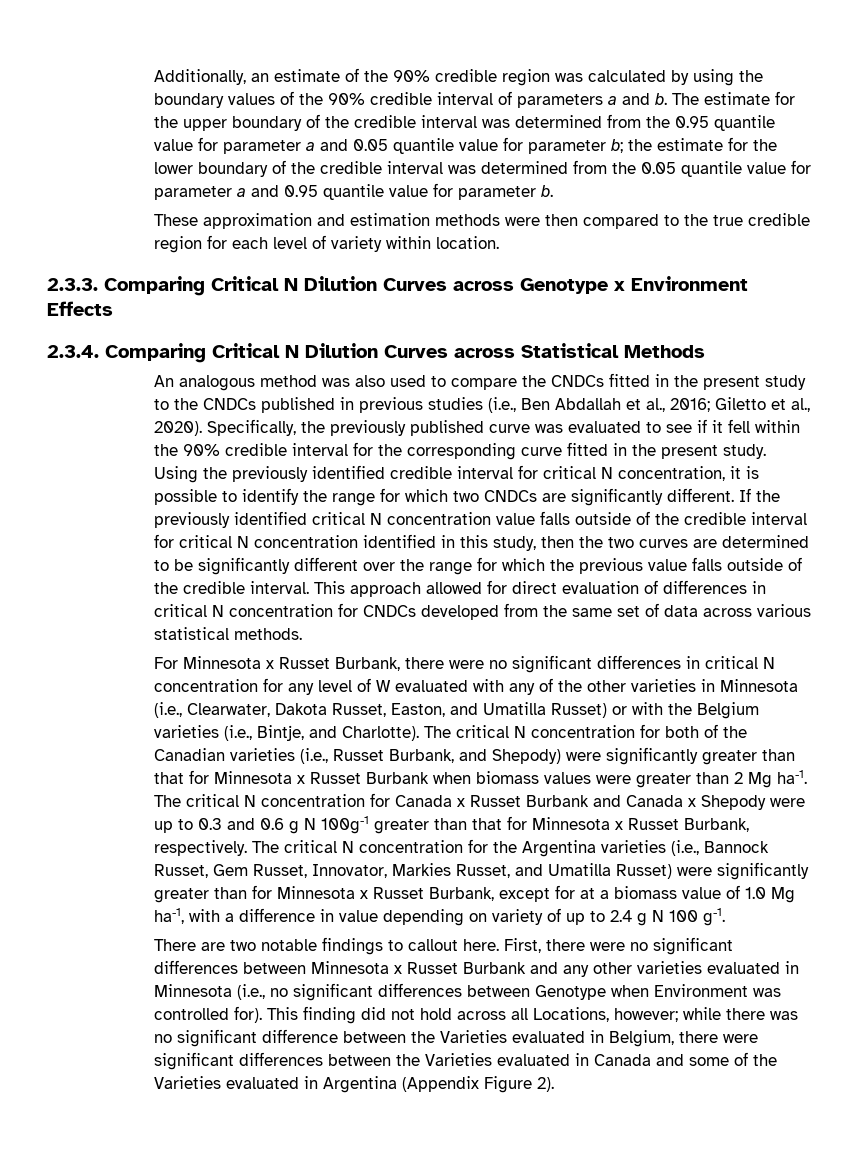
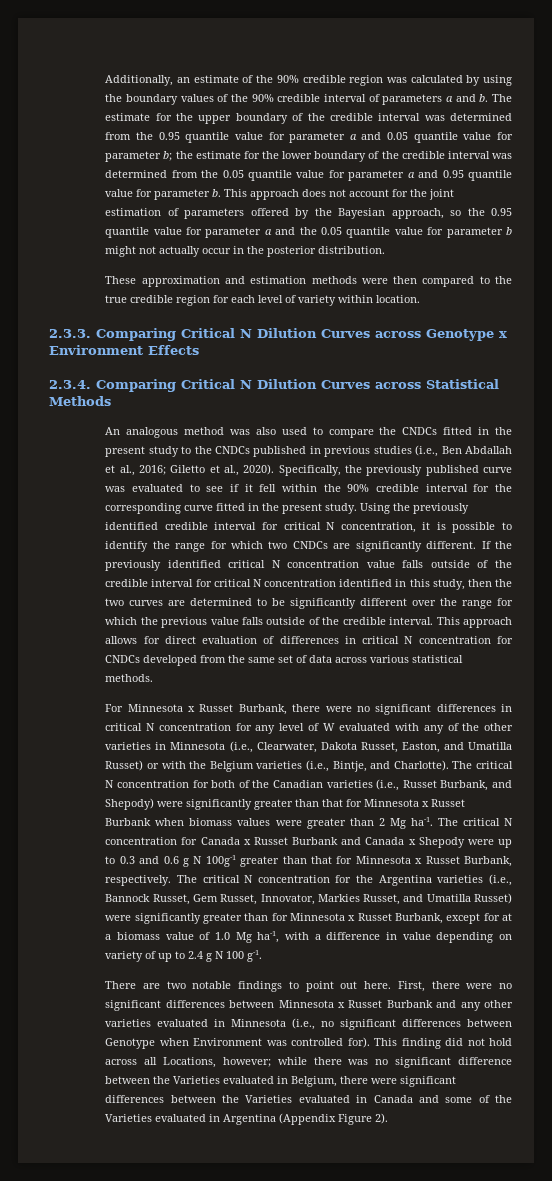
(554, 191) none -> [224,189,455,200] [105,208,512,219] [105,227,513,238] [105,246,386,257] This approach does not account for the joint estimation of parameters offered by the Bayesian approach, so the 0.95 quantile value for parameter a and the 0.05 quantile value for parameter b might not actually occur in the posterior distribution.
[426,582,483,594] allowed -> [105,636,138,644] allows
[408,939,459,951] callout -> [305,981,358,992] point out

